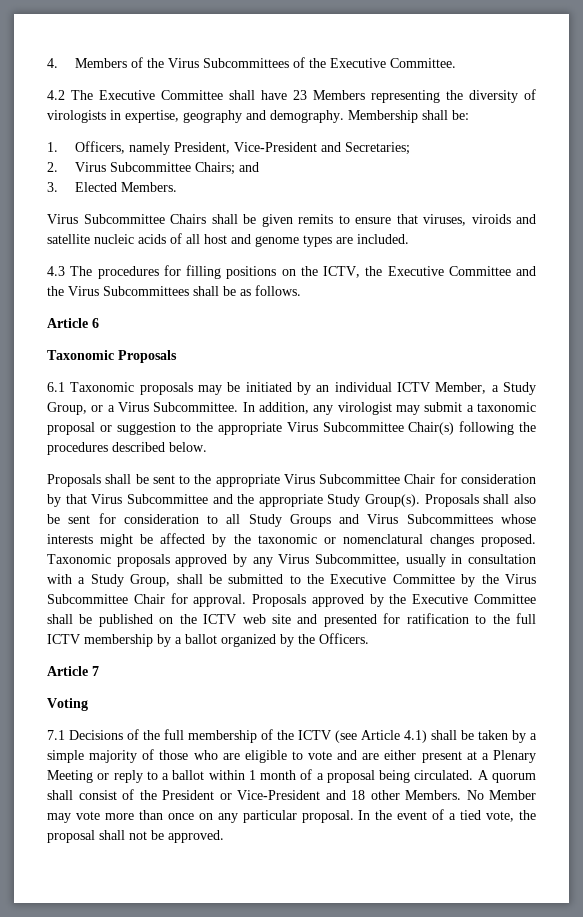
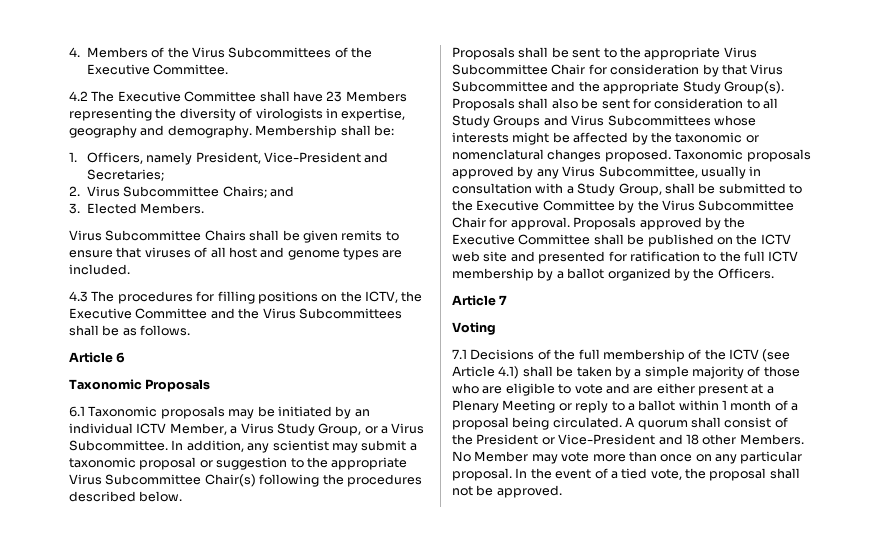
[423,214,536,226] [47,234,166,244] viruses, viroids and satellite nucleic acids -> [144,247,191,258] viruses
(499, 388) none -> [240,423,274,434] Virus
[337,402,392,415] virologist -> [272,440,329,451] scientist

